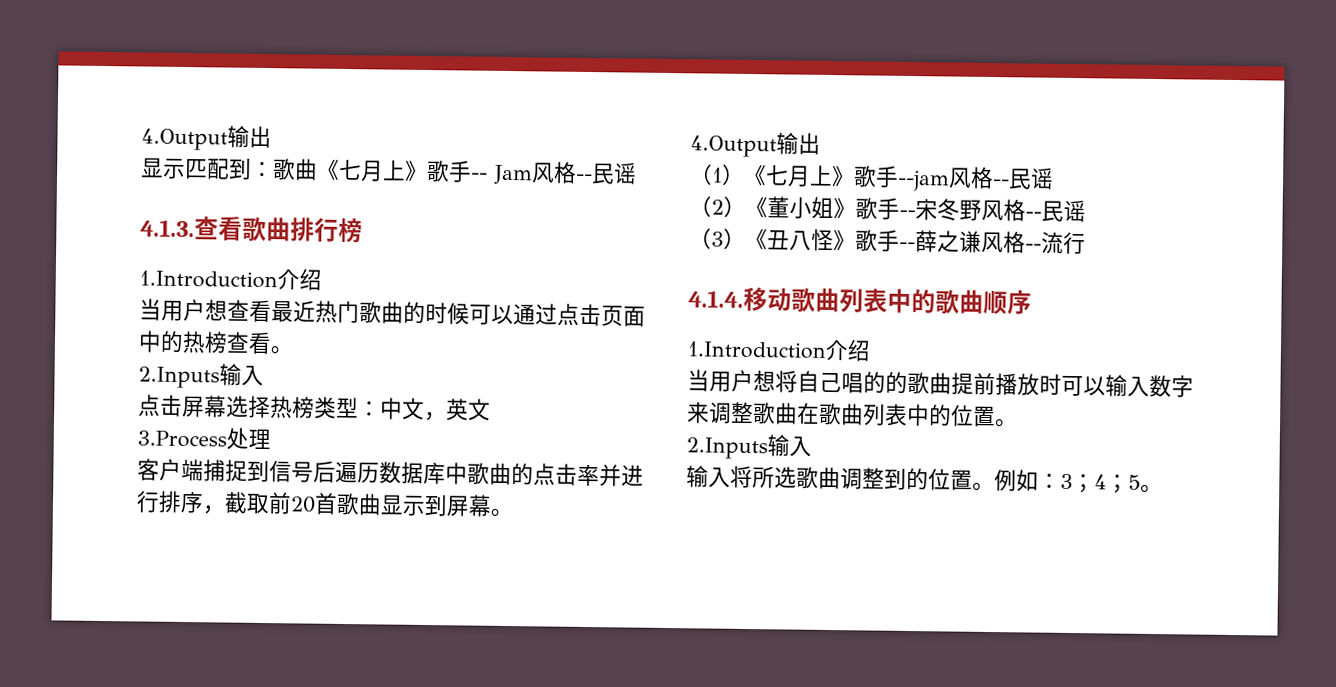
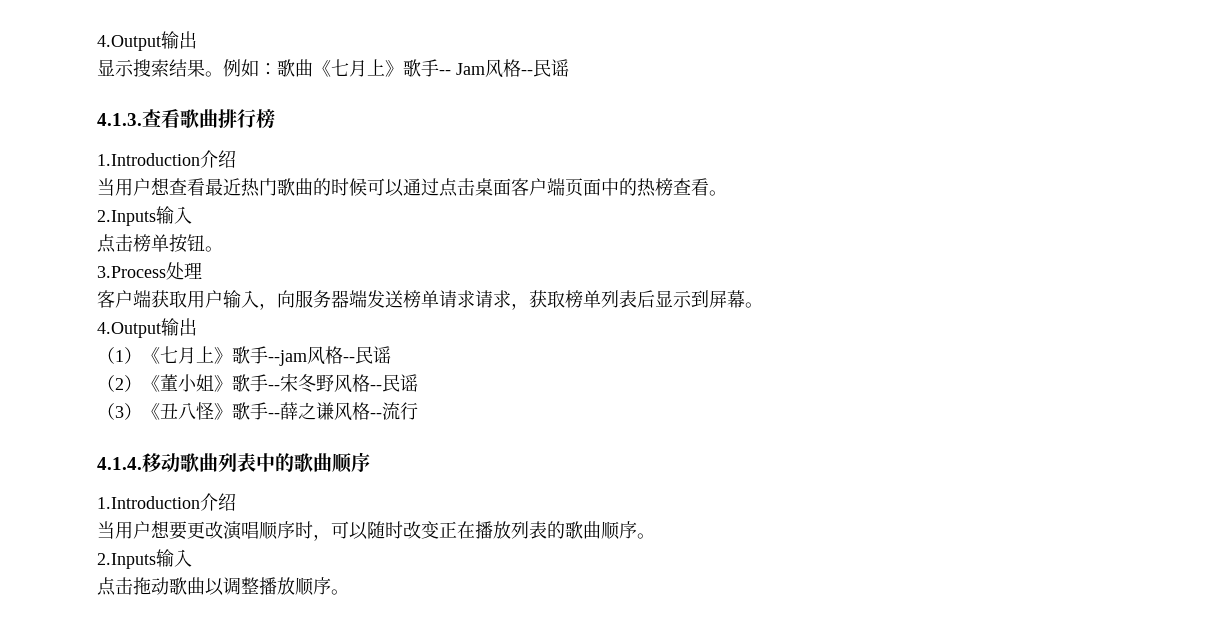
[185,158,252,180] 匹配到 -> [133,59,259,77] 搜索结果。例如
(602, 315) none -> [475,178,565,196] 桌面客户端
[182,395,491,422] [137,427,271,450] [137,458,644,487] [136,490,382,516] 屏幕选择热榜类型：中文，英文 // 3.Process处理 // 客户端捕捉到信号后遍历数据库中歌曲的点击率并进行排序，截取前20首歌曲 -> [133,234,223,253] [97,262,202,280] [97,290,655,310] 榜单按钮。 // 3.Process处理 // 客户端获取用户输入，向服务器端发送榜单请求请求，获取榜单列表后
[775,370,1194,398] [687,401,1018,428] [686,434,812,460] [686,465,1141,494] 将自己唱的的歌曲提前播放时可以输入数字来调整歌曲在歌曲列表中的位置。 // 2.Inputs输入 // 输入将所选歌曲调整到的位置。例如：3；4；5 -> [169,521,655,541] [97,549,192,569] [97,577,331,596] 要更改演唱顺序时，可以随时改变正在播放列表的歌曲顺序。 // 2.Inputs输入 // 点击拖动歌曲以调整播放顺序

